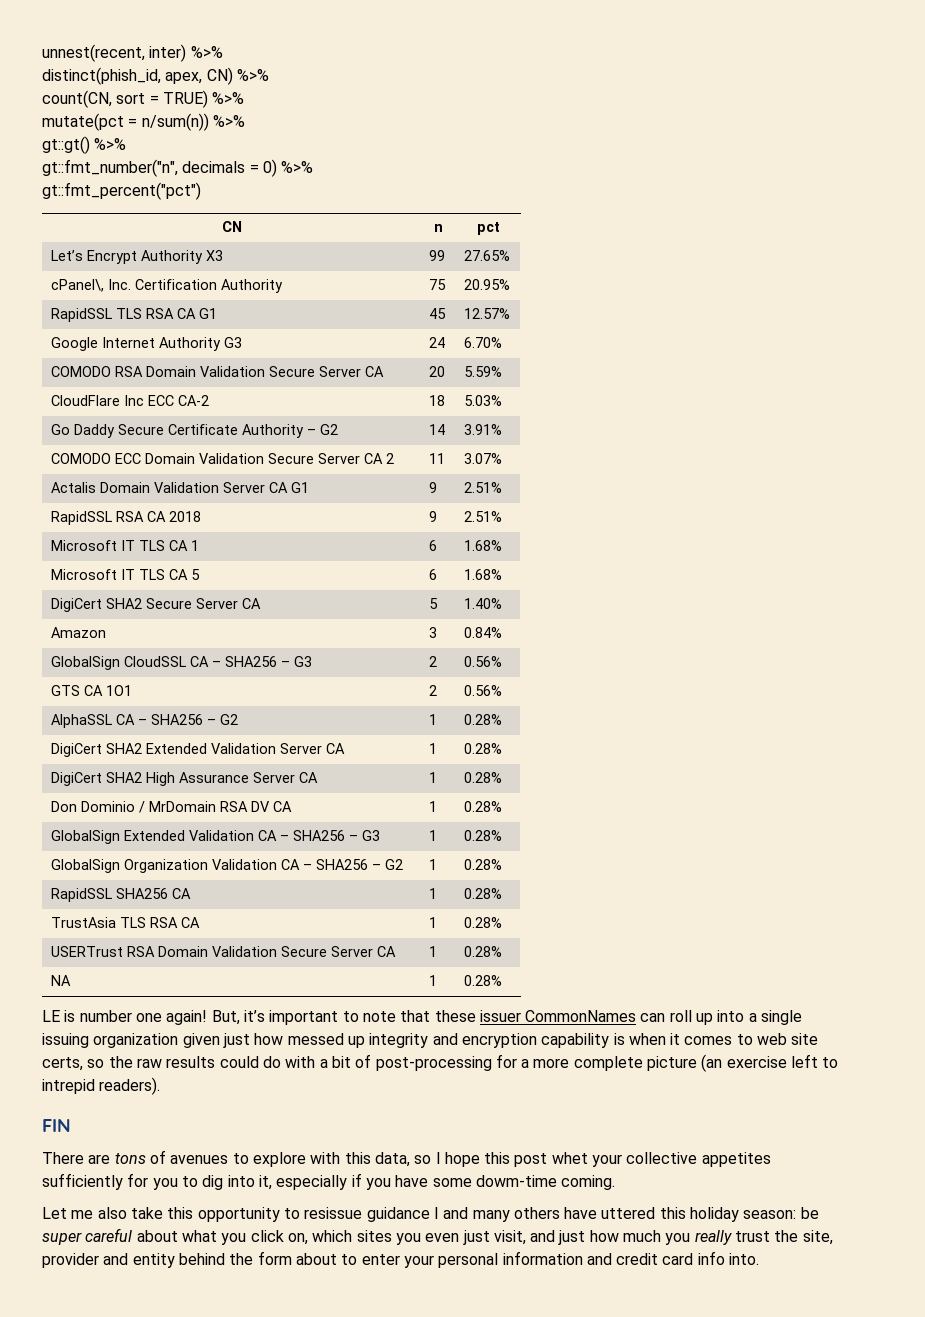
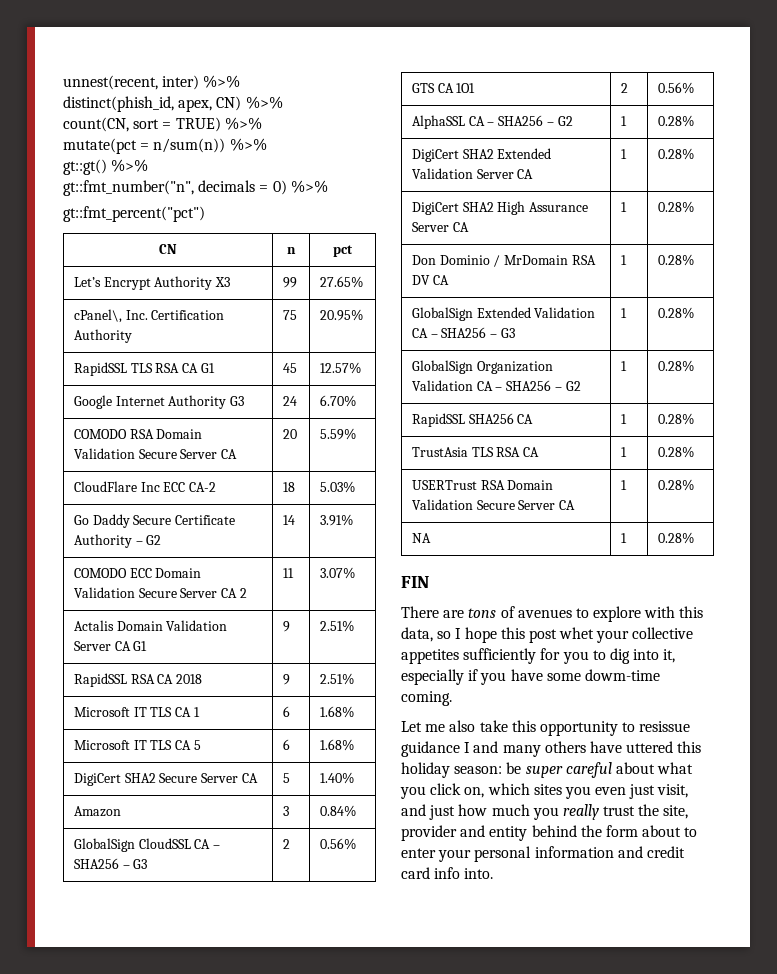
[42,1010,803,1025] [42,1033,819,1048] [42,1054,839,1072] [42,1077,161,1095] // LE is number one again! But, it’s important to note that these issuer CommonNames can roll up into a single issuing organization given just how messed up integrity and encryption capability is when it comes to web site certs, so the raw results could do with a bit of post-processing for a more complete picture (an exercise left to intrepid readers). -> (694, 538) none

